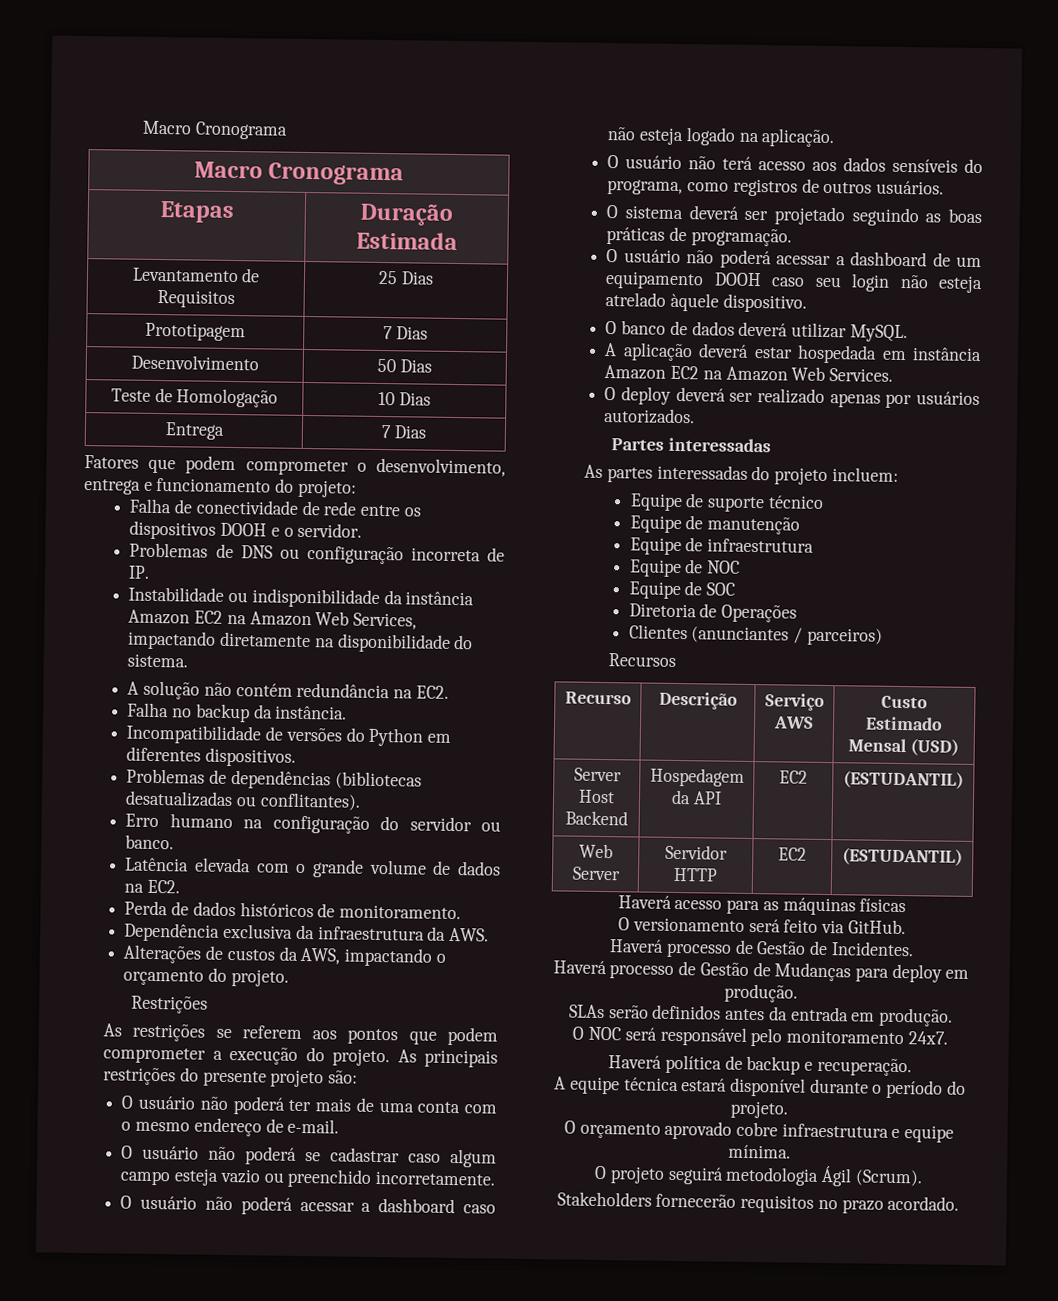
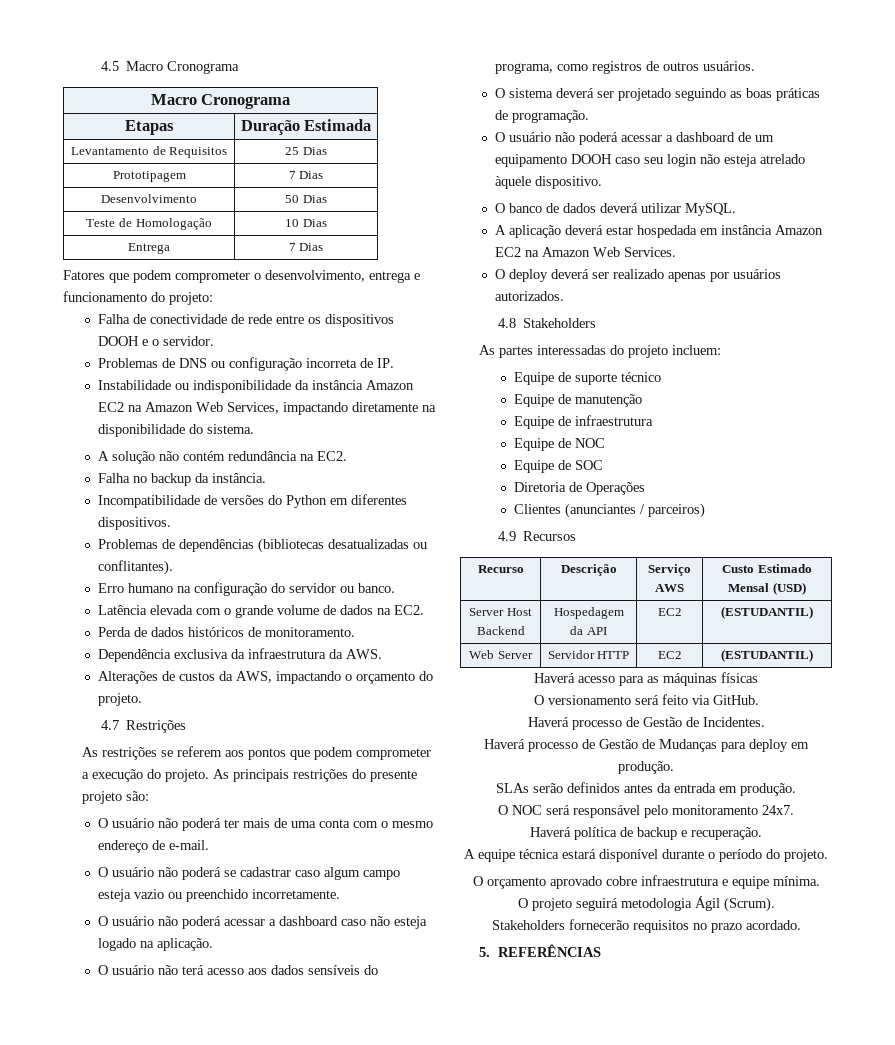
(142, 127) none -> [100,61,119,71] 4.5
(289, 978) none -> [100,720,119,730] 4.7
[611,437,772,453] Partes interessadas -> [497,318,597,328] 4.8 Stakeholders
(883, 636) none -> [497,531,516,541] 4.9
(960, 1203) none -> [478,944,601,957] // 5. REFERÊNCIAS

